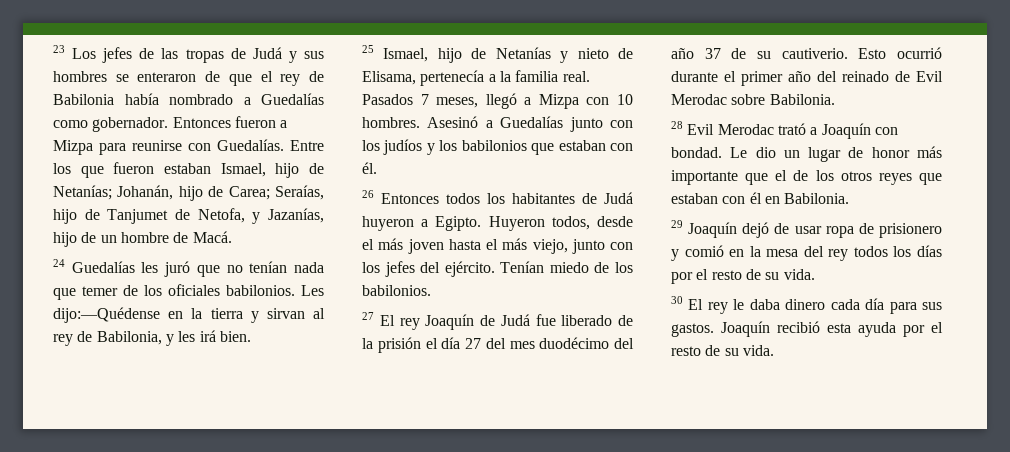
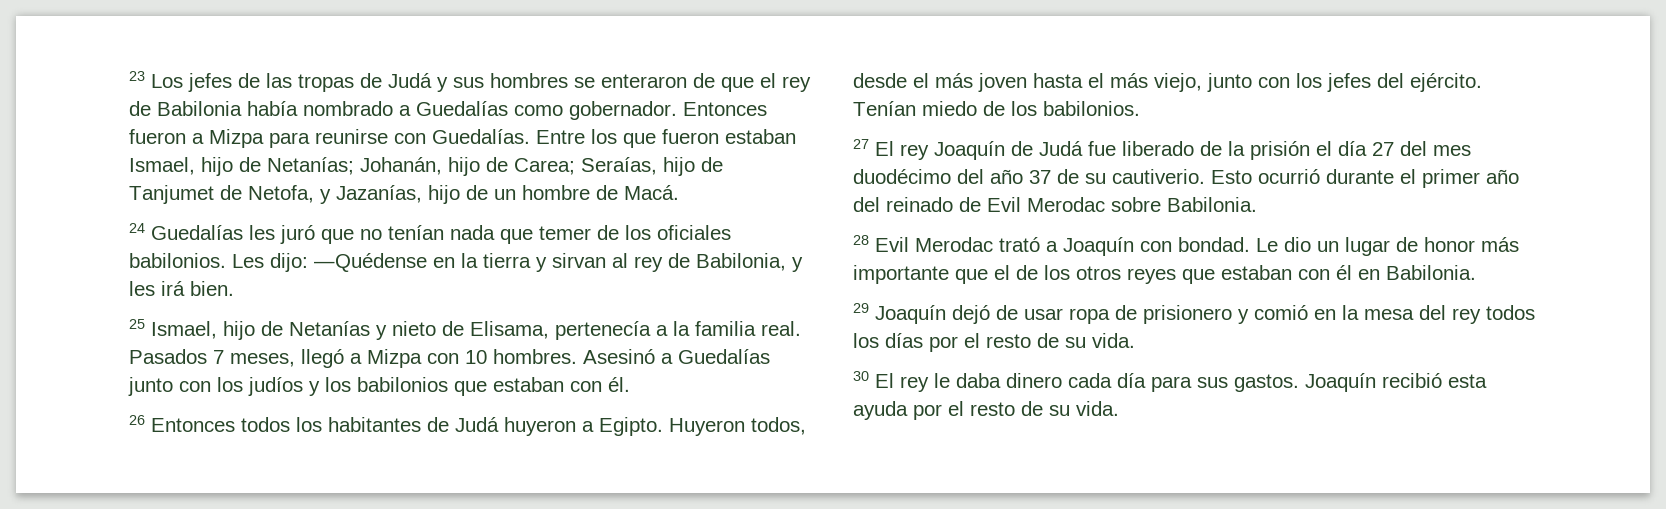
[53,307,160,323] dijo:—Quédense -> [270,253,427,272] dijo: —Quédense

